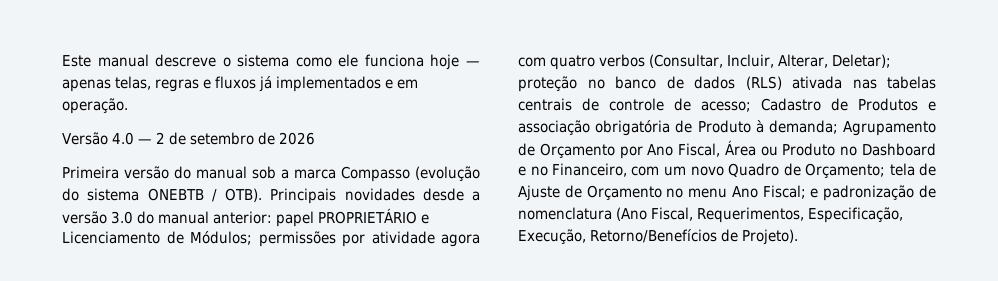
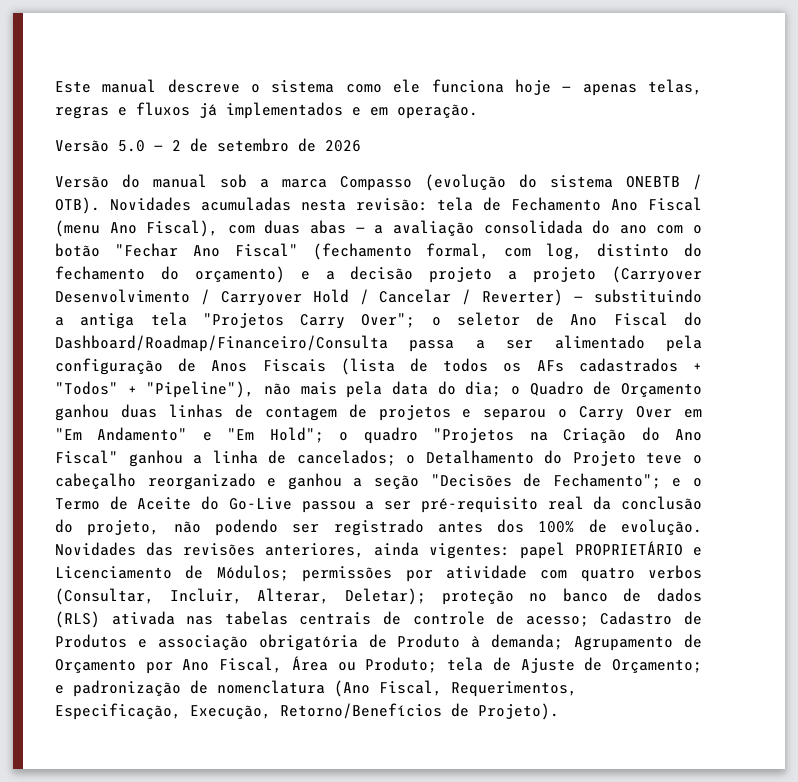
[112,132,135,145] 4.0 -> [118,140,145,152] 5.0
[62,166,169,179] Primeira versão -> [55,176,109,188] Versão
[270,188,480,204] [62,211,273,224] Principais novidades desde a versão 3.0 do manual anterior: -> [109,197,703,211] [55,220,703,237] [55,243,703,260] [55,266,703,283] [55,289,703,306] [55,312,702,329] [55,335,702,352] [55,358,702,375] [55,381,702,398] [55,404,702,421] [55,427,702,444] [55,450,702,467] [55,473,703,490] [55,496,703,513] [55,519,702,536] [55,542,510,559] Novidades acumuladas nesta revisão: tela de Fechamento Ano Fiscal (menu Ano Fiscal), com duas abas — a avaliação consolidada do ano com o botão "Fechar Ano Fiscal" (fechamento formal, com log, distinto do fechamento do orçamento) e a decisão projeto a projeto (Carryover Desenvolvimento / Carryover Hold / Cancelar / Reverter) — substituindo a antiga tela "Projetos Carry Over"; o seletor de Ano Fiscal do Dashboard/Roadmap/Financeiro/Consulta passa a ser alimentado pela configuração de Anos Fiscais (lista de todos os AFs cadastrados + "Todos" + "Pipeline"), não mais pela data do dia; o Quadro de Orçamento ganhou duas linhas de contagem de projetos e separou o Carry Over em "Em Andamento" e "Em Hold"; o quadro "Projetos na Criação do Ano Fiscal" ganhou a linha de cancelados; o Detalhamento do Projeto teve o cabeçalho reorganizado e ganhou a seção "Decisões de Fechamento"; e o Termo de Aceite do Go-Live passou a ser pré-requisito real da conclusão do projeto, não podendo ser registrado antes dos 100% de evolução. Novidades das revisões anteriores, ainda vigentes:
[441,234,480,247] agora -> (527, 572) none
[782,143,936,156] [518,163,936,178] [518,185,806,201] Produto no Dashboard e no Financeiro, com um novo Quadro de Orçamento; tela de Ajuste de Orçamento no menu Ano Fiscal; -> [365,657,703,674] Produto; tela de Ajuste de Orçamento;

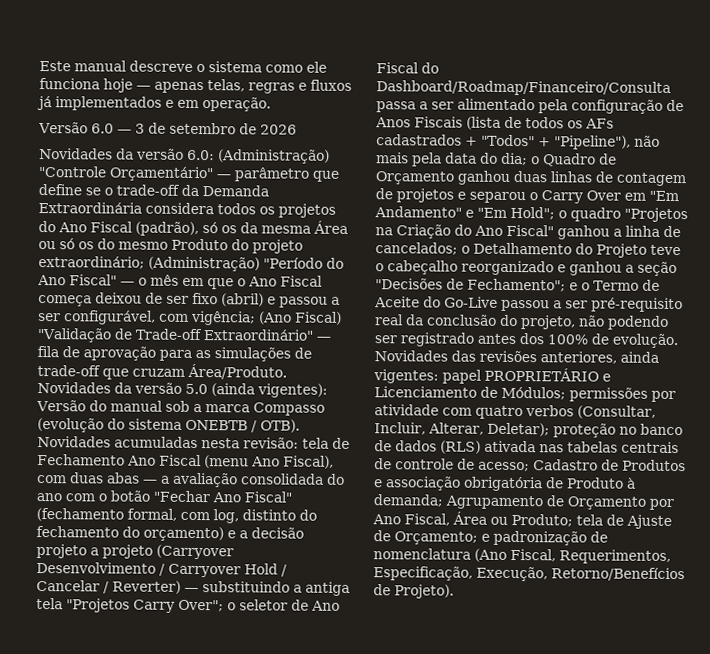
[118,140,181,152] 5.0 — 2 -> [90,123,145,134] 6.0 — 3
(361, 146) none -> [39,148,330,164] [38,166,339,182] [38,184,269,197] [38,202,336,218] [38,220,348,237] [38,238,303,254] [38,256,344,272] [37,274,323,290] [38,292,340,308] [38,310,342,326] [37,328,331,343] [37,346,312,362] [37,363,287,380] [37,382,328,398] Novidades da versão 6.0: (Administração) "Controle Orçamentário" — parâmetro que define se o trade-off da Demanda Extraordinária considera todos os projetos do Ano Fiscal (padrão), só os da mesma Área ou só os do mesmo Produto do projeto extraordinário; (Administração) "Período do Ano Fiscal" — o mês em que o Ano Fiscal começa deixou de ser fixo (abril) e passou a ser configurável, com vigência; (Ano Fiscal) "Validação de Trade-off Extraordinário" — fila de aprovação para as simulações de trade-off que cruzam Área/Produto. Novidades da versão 5.0 (ainda vigentes):

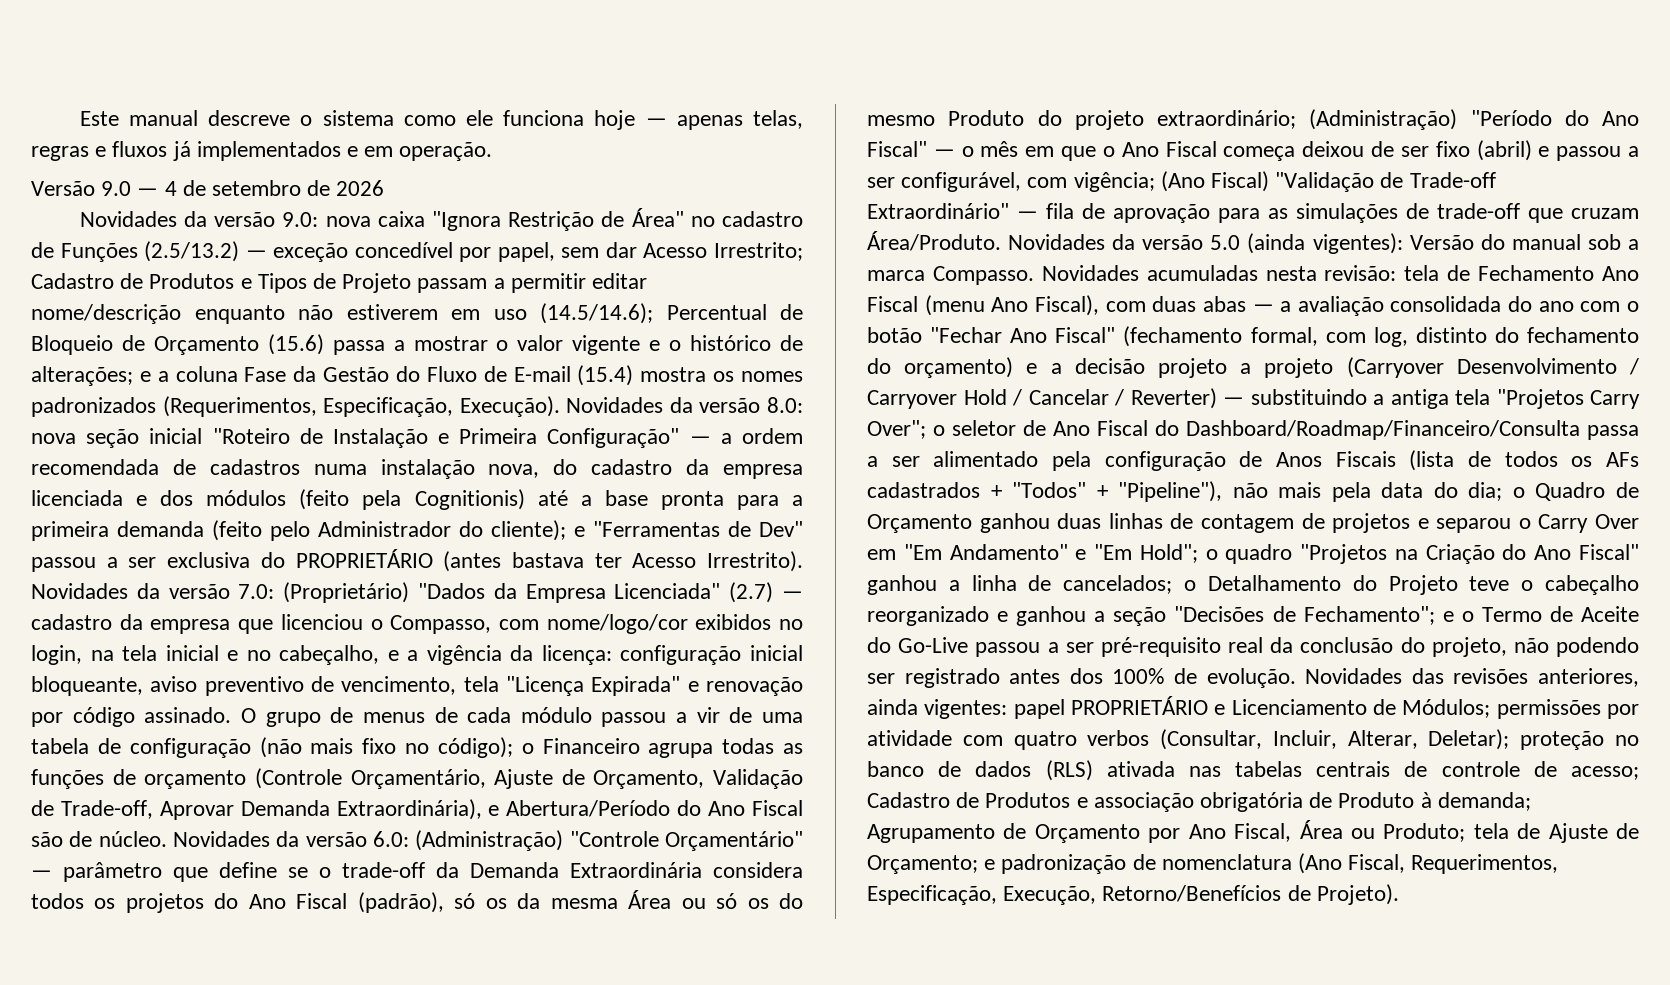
[90,123,145,134] 6.0 — 3 -> [101,181,177,196] 9.0 — 4
(184, 154) none -> [282,208,803,231] [31,241,803,262] [31,273,648,293] [31,303,803,324] [31,334,803,355] [31,365,803,386] [31,396,803,417] [31,428,803,448] [31,459,804,479] [31,489,804,510] [31,520,803,541] [31,549,804,572] [31,582,803,603] [31,614,803,634] [31,645,804,665] [31,676,803,696] [31,707,803,727] [31,737,803,758] [31,768,803,789] [31,799,803,820] [31,831,367,847] 9.0: nova caixa "Ignora Restrição de Área" no cadastro de Funções (2.5/13.2) — exceção concedível por papel, sem dar Acesso Irrestrito; Cadastro de Produtos e Tipos de Projeto passam a permitir editar nome/descrição enquanto não estiverem em uso (14.5/14.6); Percentual de Bloqueio de Orçamento (15.6) passa a mostrar o valor vigente e o histórico de alterações; e a coluna Fase da Gestão do Fluxo de E-mail (15.4) mostra os nomes padronizados (Requerimentos, Especificação, Execução). Novidades da versão 8.0: nova seção inicial "Roteiro de Instalação e Primeira Configuração" — a ordem recomendada de cadastros numa instalação nova, do cadastro da empresa licenciada e dos módulos (feito pela Cognitionis) até a base pronta para a primeira demanda (feito pelo Administrador do cliente); e "Ferramentas de Dev" passou a ser exclusiva do PROPRIETÁRIO (antes bastava ter Acesso Irrestrito). Novidades da versão 7.0: (Proprietário) "Dados da Empresa Licenciada" (2.7) — cadastro da empresa que licenciou o Compasso, com nome/logo/cor exibidos no login, na tela inicial e no cabeçalho, e a vigência da licença: configuração inicial bloqueante, aviso preventivo de vencimento, tela "Licença Expirada" e renovação por código assinado. O grupo de menus de cada módulo passou a vir de uma tabela de configuração (não mais fixo no código); o Financeiro agrupa todas as funções de orçamento (Controle Orçamentário, Ajuste de Orçamento, Validação de Trade-off, Aprovar Demanda Extraordinária), e Abertura/Período do Ano Fiscal são de núcleo. Novidades da versão
[252,402,325,416] [37,418,300,433] Compasso (evolução do sistema ONEBTB / OTB). -> [932,266,1034,285] Compasso.

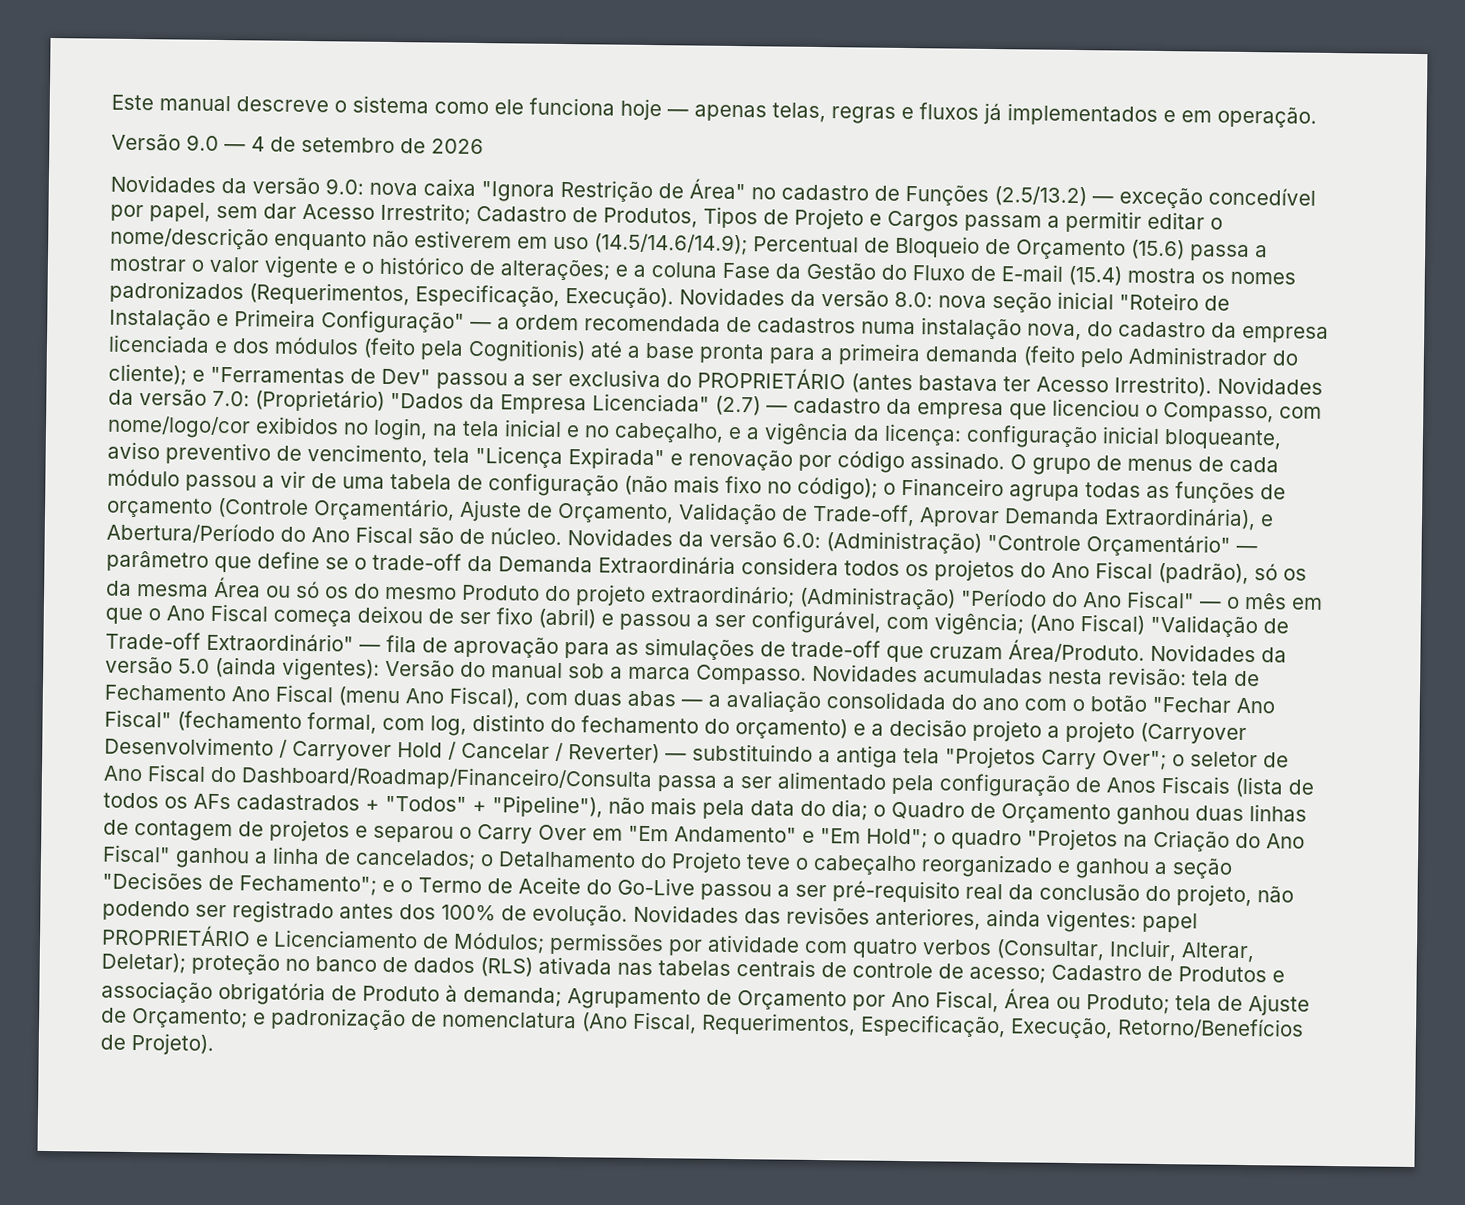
[149,273,252,289] Produtos e -> [603,207,698,228] Produtos,
(412, 283) none -> [869,210,959,232] e Cargos
(648, 281) none -> [1210,217,1223,230] o
[540,303,653,324] (14.5/14.6); -> [594,233,748,256] (14.5/14.6/14.9);

